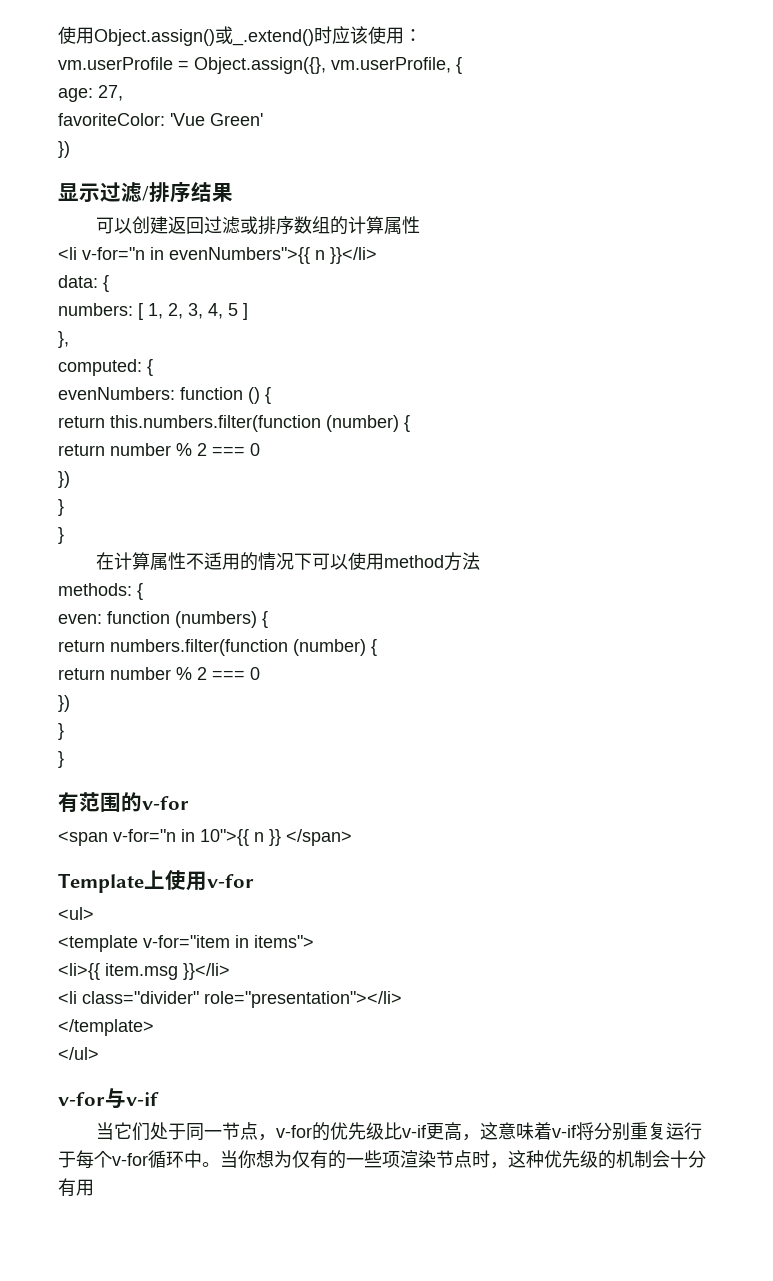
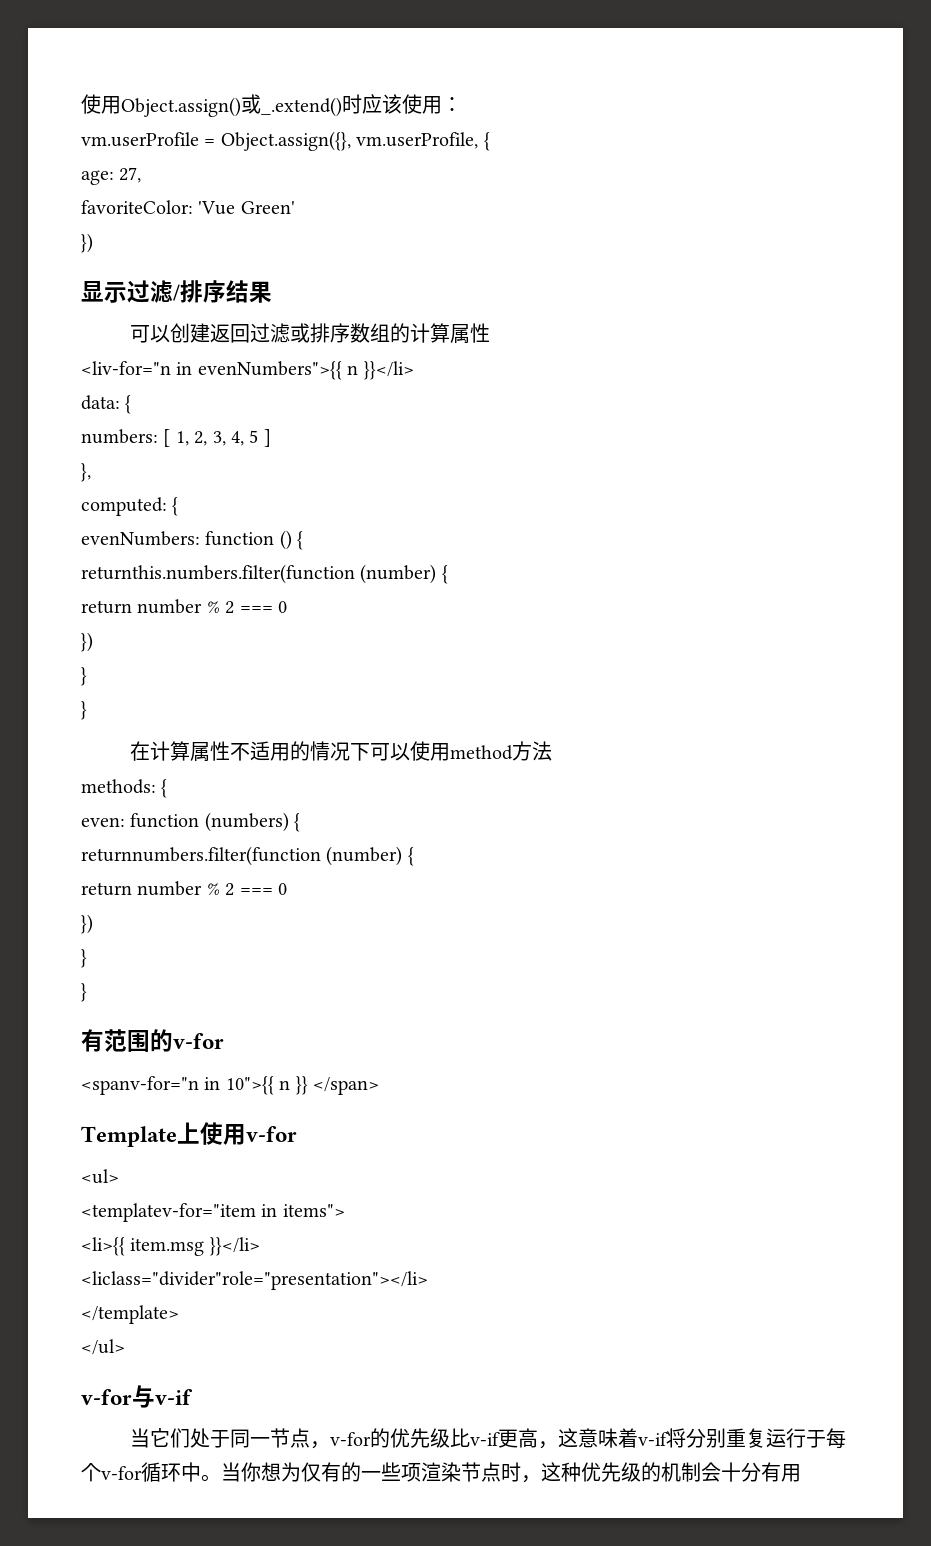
[58,247,145,260] <li v-for="n -> [81,361,171,375] <liv-for="n
[58,415,321,432] return this.numbers.filter(function -> [81,564,355,584] returnthis.numbers.filter(function
[58,639,288,656] return numbers.filter(function -> [81,846,321,866] returnnumbers.filter(function
[58,829,176,846] <span v-for="n -> [81,1076,199,1095] <spanv-for="n
[58,935,230,952] <template v-for="item -> [81,1203,256,1222] <templatev-for="item
[58,991,402,1008] <li class="divider" role="presentation"></li> -> [81,1271,428,1290] <liclass="divider"role="presentation"></li>

